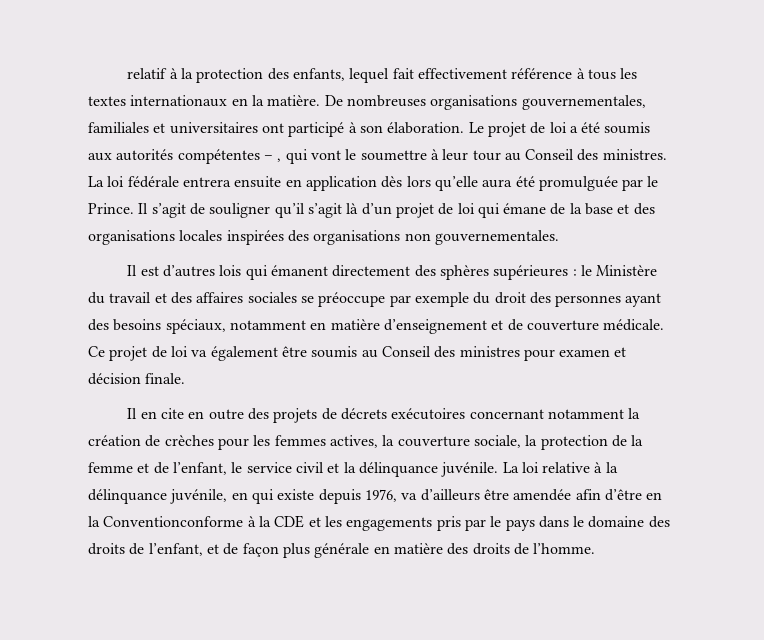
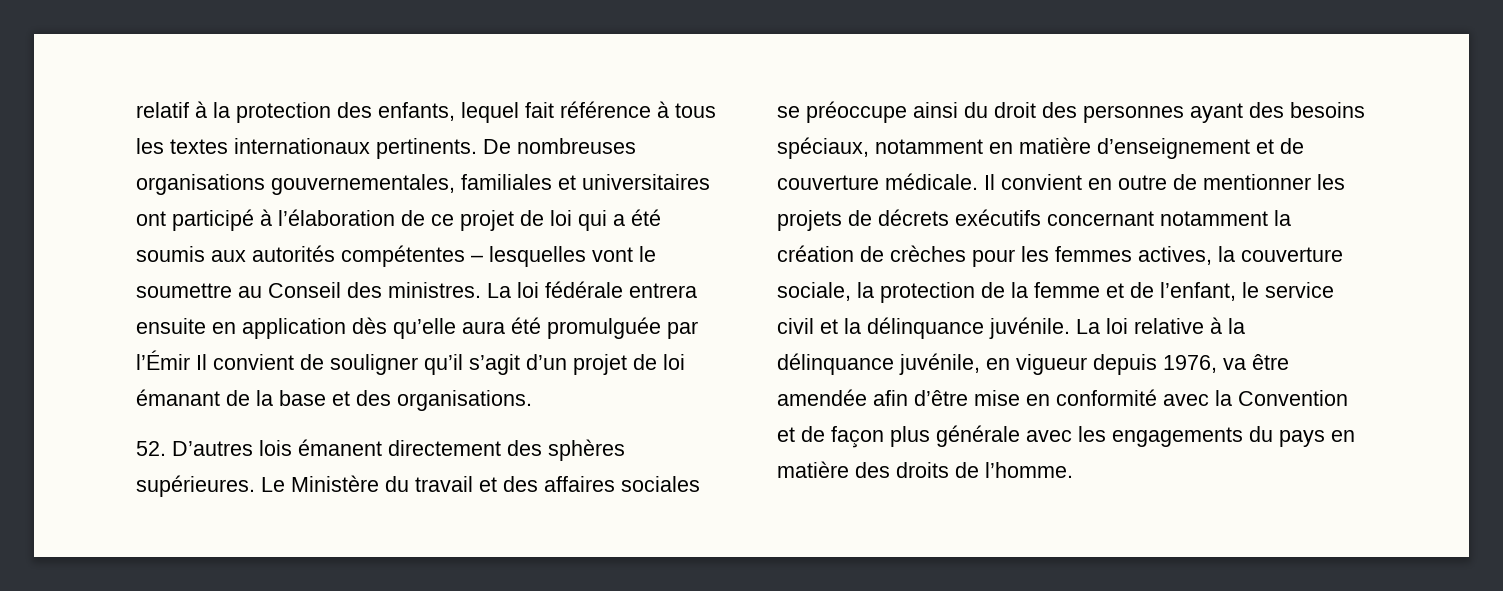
[417,68,507,79] effectivement -> (554, 110) none
[231,95,321,106] en la matière. -> [376,138,477,159] pertinents.
[359,122,567,137] son élaboration. Le projet de loi -> [278,209,607,231] l’élaboration de ce projet de loi qui
[277,149,308,164] , qui -> [489,246,586,267] lesquelles
[430,149,501,161] à leur tour -> (232, 290) none
[406,176,431,187] lors -> (387, 325) none
[647,176,659,187] [88,203,186,218] le Prince. Il s’agit -> [136,350,294,370] l’Émir Il convient
[346,203,359,214] là -> (520, 364) none
[477,203,547,218] qui émane -> [136,389,220,406] émanant
[88,230,559,245] [127,265,268,280] organisations locales inspirées des organisations non gouvernementales. // Il est d’autres lois qui -> [397,390,532,411] [136,440,292,456] organisations. // 52. D’autres lois
[493,265,592,280] supérieures : le -> [136,475,285,497] supérieures. Le
[389,292,469,307] par exemple -> [913,102,958,118] ainsi
[88,346,627,361] [88,373,186,385] [127,408,269,420] Ce projet de loi va également être soumis au Conseil des ministres pour examen et décision finale. // Il en cite en outre des -> [984,174,1345,190] Il convient en outre de mentionner les
[391,408,466,420] exécutoires -> [955,209,1041,226] exécutifs
[251,489,315,504] qui existe -> [1016,354,1087,375] vigueur
[420,489,480,501] d’ailleurs -> (1246, 364) none
[646,492,663,500] [88,515,670,531] [88,543,203,556] en la Conventionconforme à la CDE et les engagements pris par le pays dans le domaine des droits de l’enfant, -> [974,389,1348,406] mise en conformité avec la Convention
(370, 550) none -> [1026,426,1325,447] avec les engagements du pays

